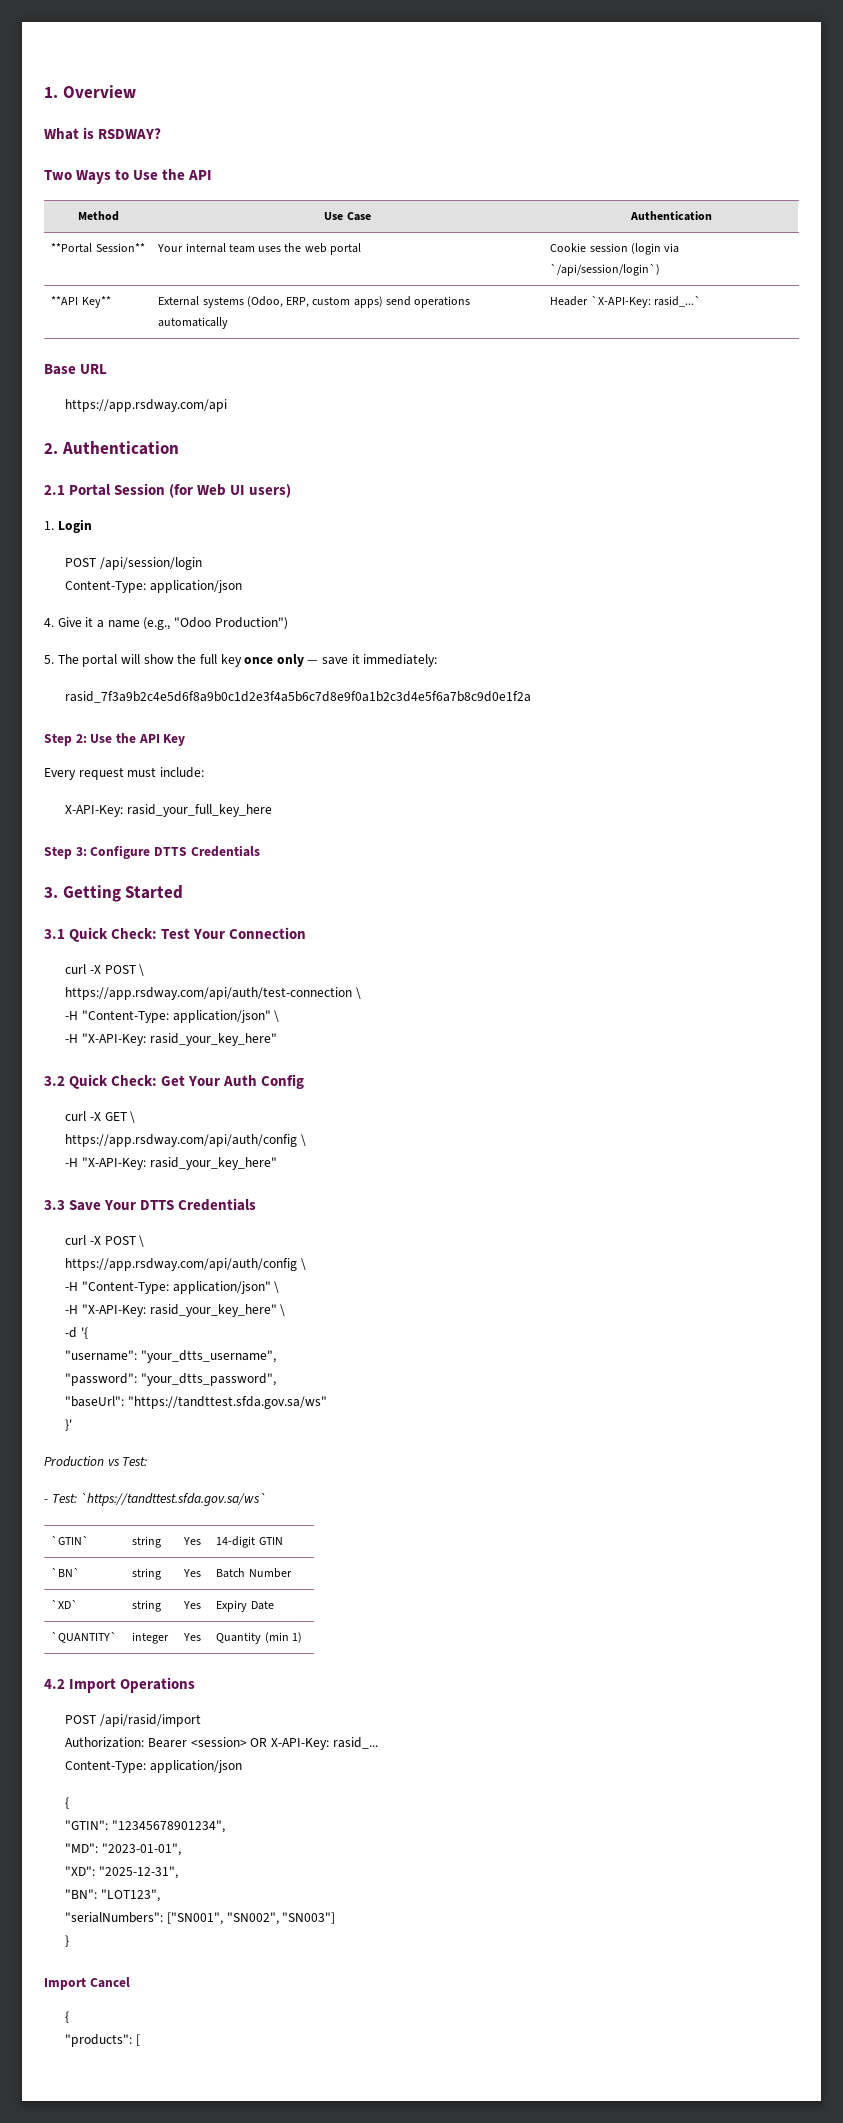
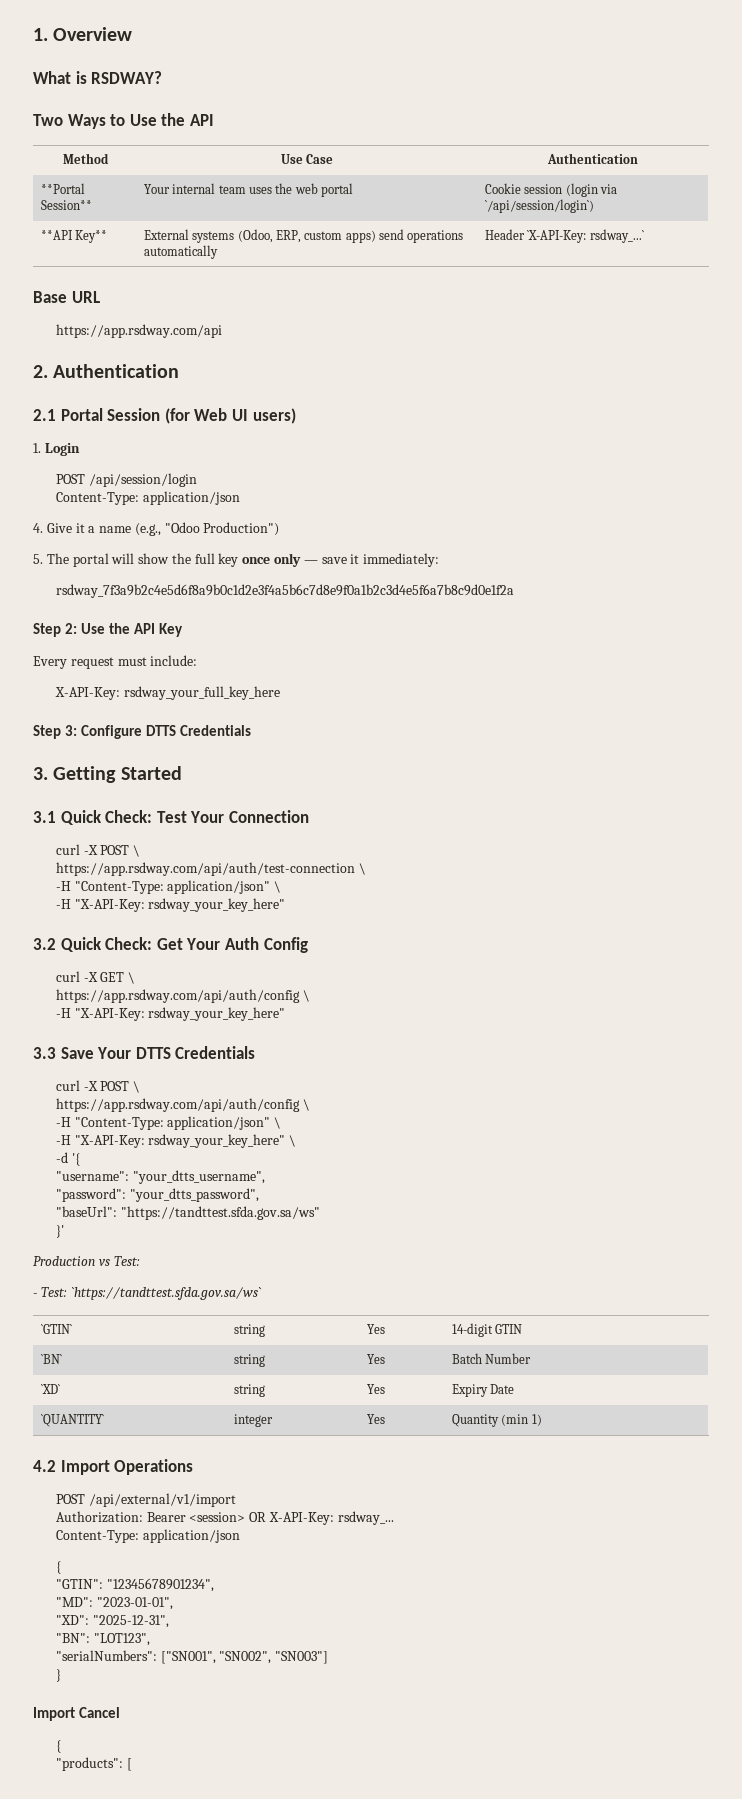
[653,296,701,307] rasid_...` -> [589,229,644,243] rsdway_...`
[65,691,532,703] rasid_7f3a9b2c4e5d6f8a9b0c1d2e3f4a5b6c7d8e9f0a1b2c3d4e5f6a7b8c9d0e1f2a -> [55,584,514,598] rsdway_7f3a9b2c4e5d6f8a9b0c1d2e3f4a5b6c7d8e9f0a1b2c3d4e5f6a7b8c9d0e1f2a
[127,804,273,817] rasid_your_full_key_here -> [123,686,280,700] rsdway_your_full_key_here
[149,1033,277,1046] rasid_your_key_here" -> [148,898,286,912] rsdway_your_key_here"
[149,1157,277,1170] rasid_your_key_here" -> [148,1007,286,1021] rsdway_your_key_here"
[149,1304,277,1317] rasid_your_key_here" -> [148,1134,286,1148] rsdway_your_key_here"
[100,1714,202,1727] /api/rasid/import -> [88,1493,236,1507] /api/external/v1/import
[332,1737,378,1749] rasid_... -> [337,1511,394,1525] rsdway_...

